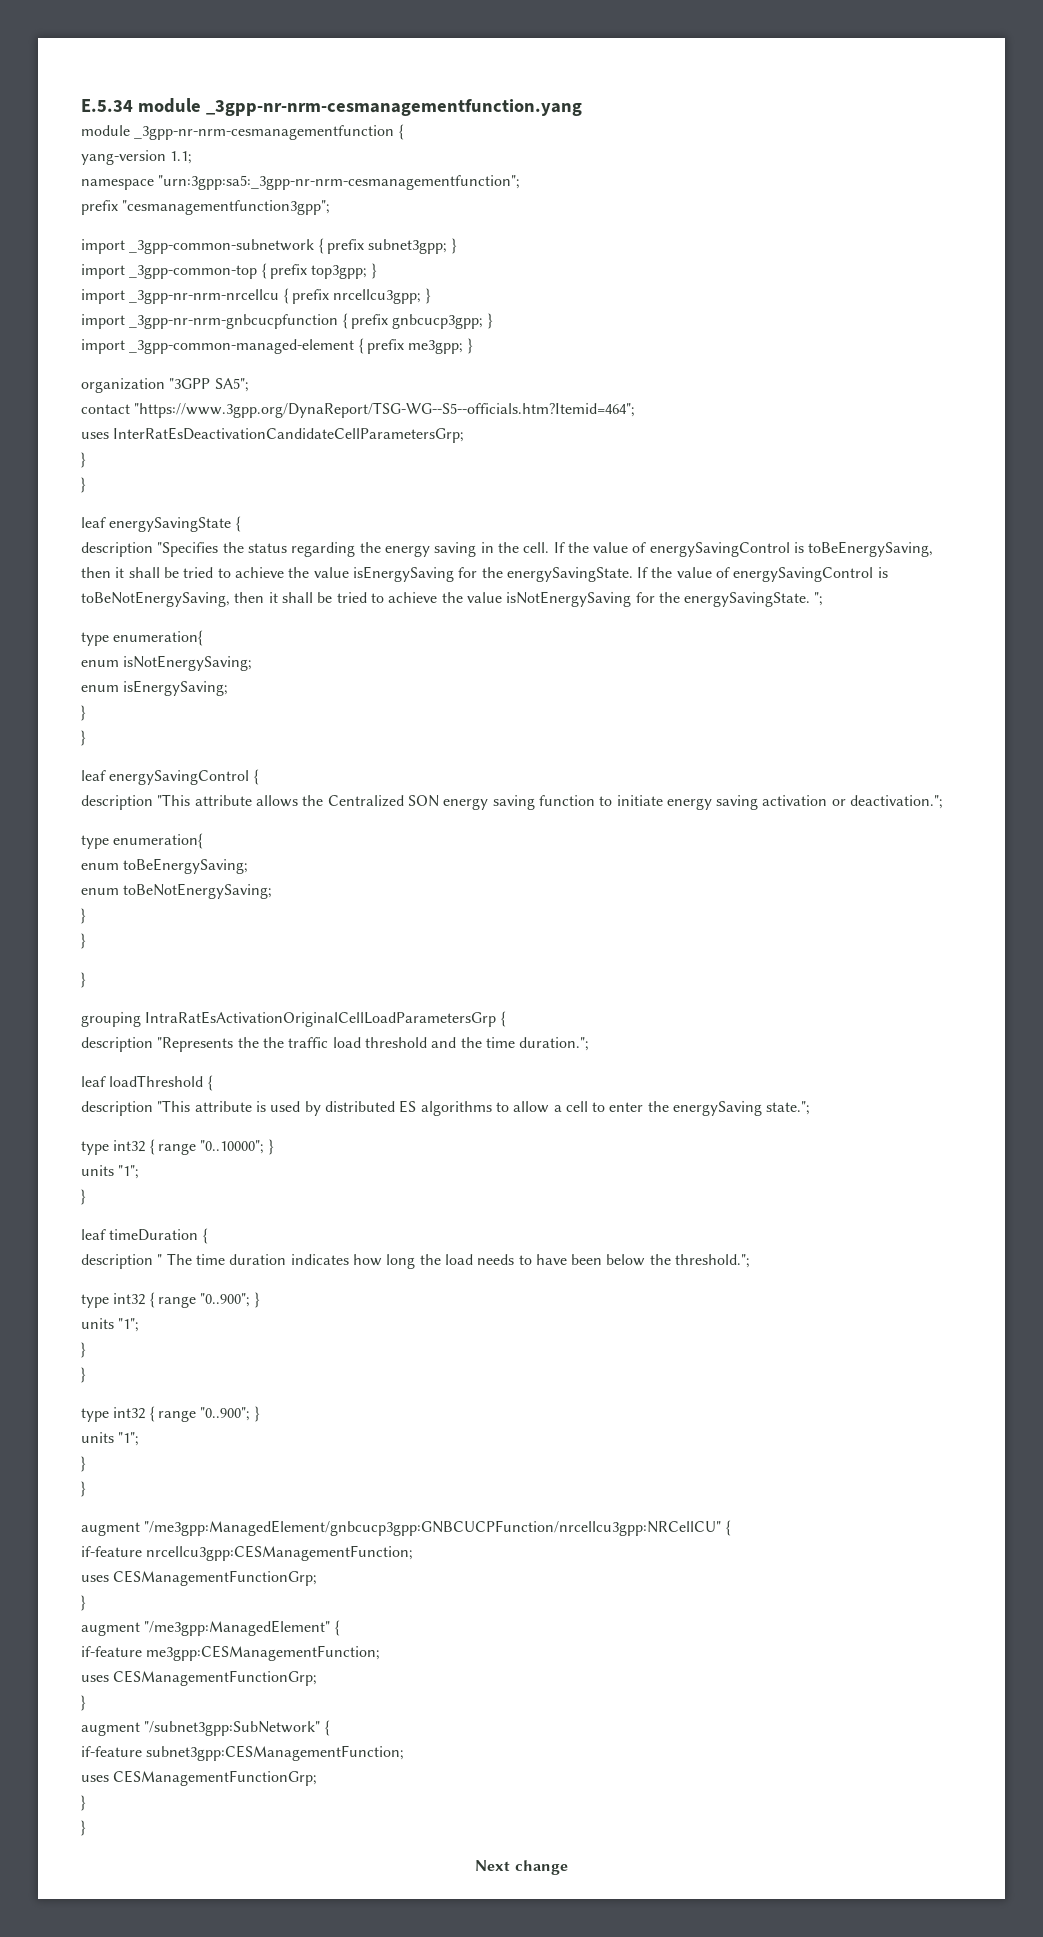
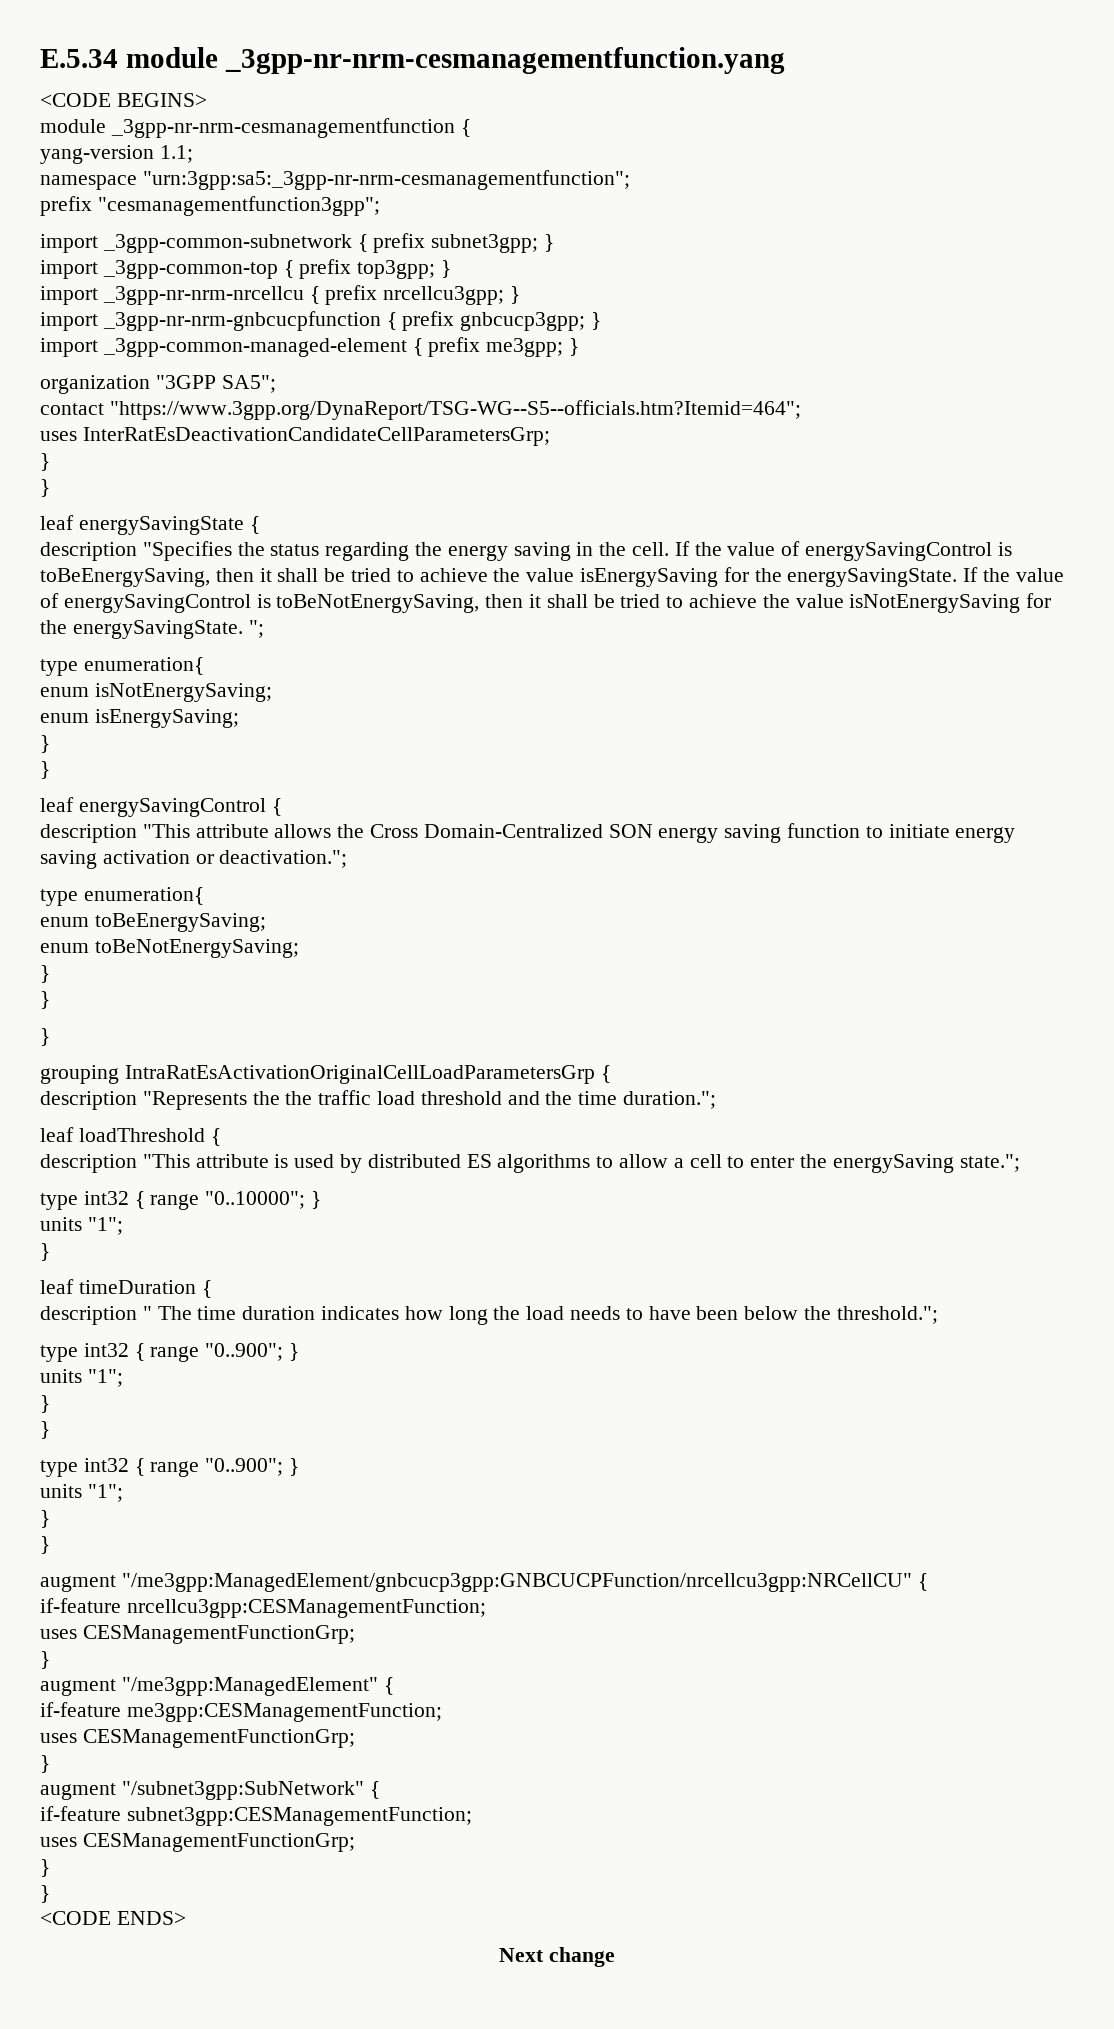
(582, 107) none -> [40,93,207,107] // <CODE BEGINS>
[327,795,404,807] Centralized -> [370,824,603,838] Cross Domain-Centralized
(86, 1828) none -> [40,1911,186,1925] // <CODE ENDS>

